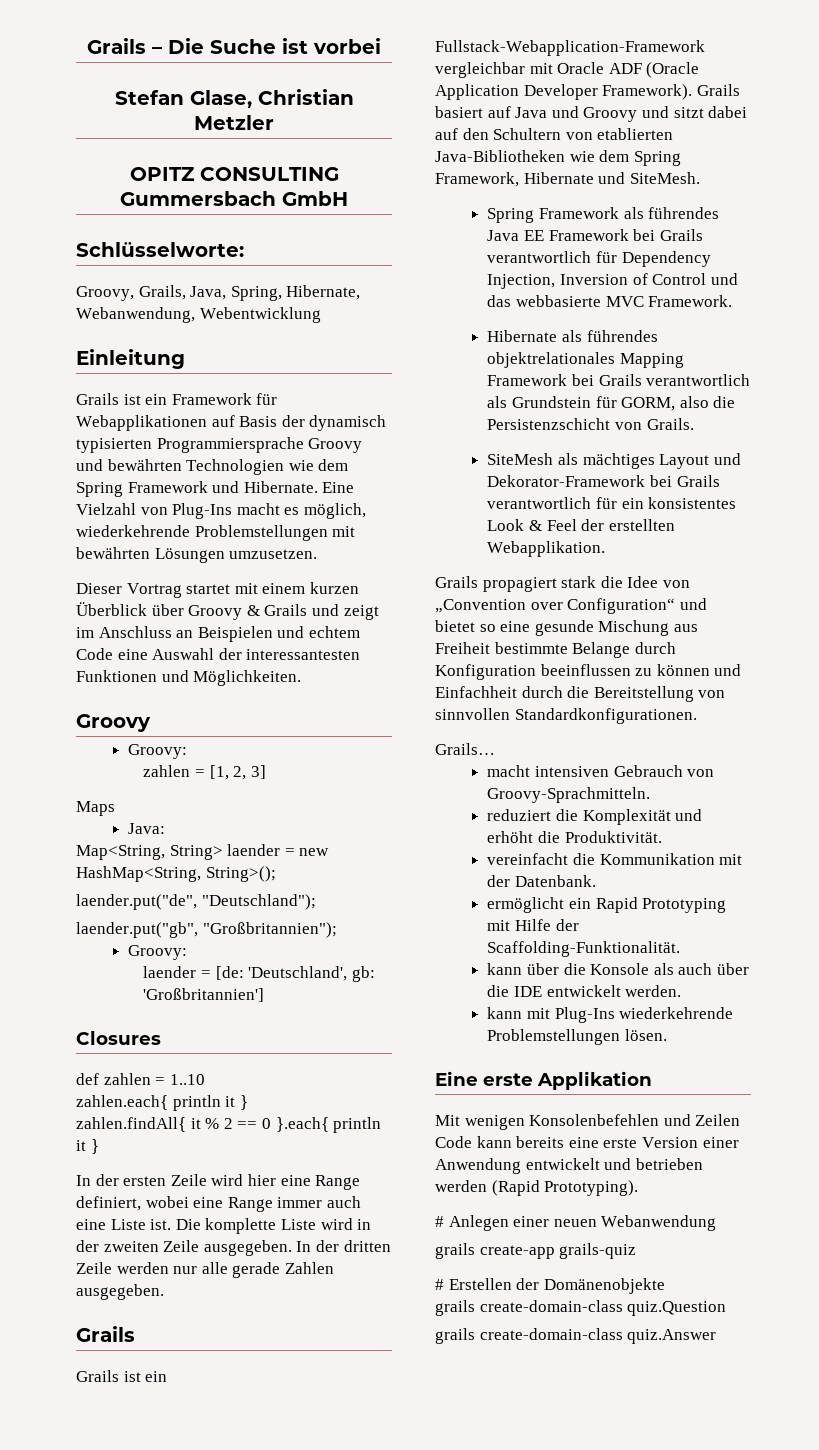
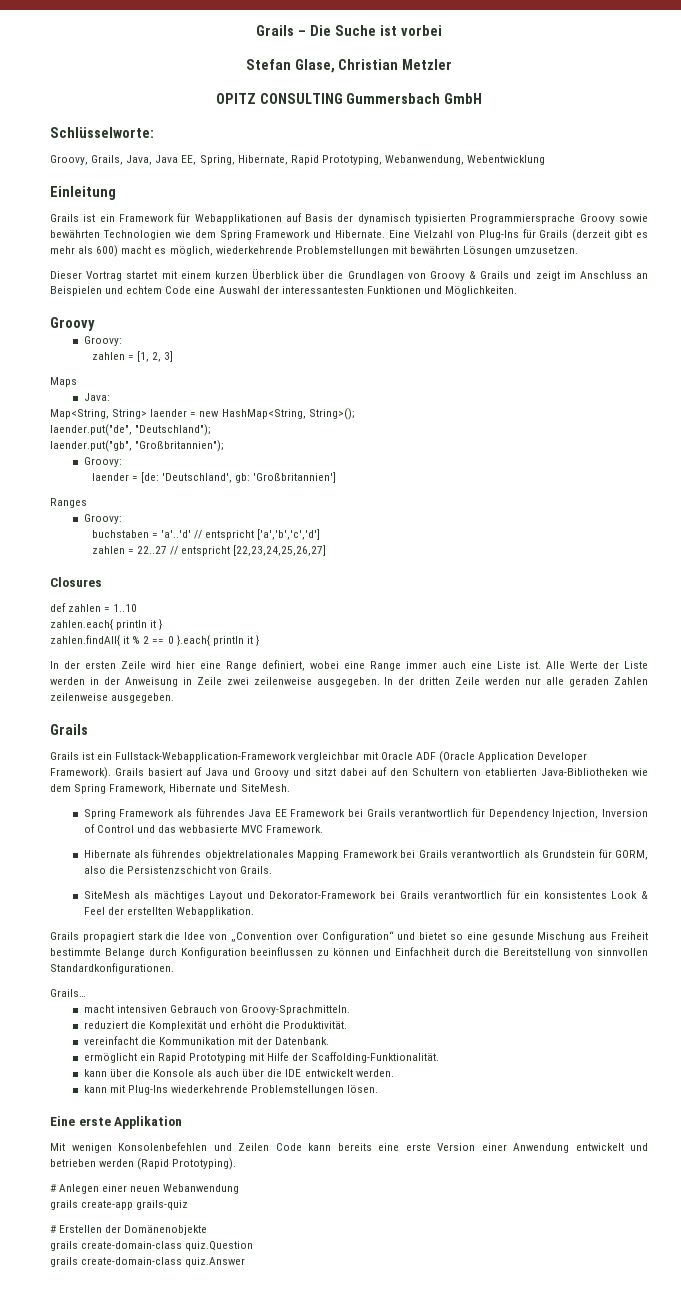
[230,285,361,301] Spring, Hibernate, -> [155,155,382,165] Java EE, Spring, Hibernate, Rapid Prototyping,
[76,459,103,471] und -> [619,214,648,222] sowie
(233, 511) none -> [522,229,648,241] [50,245,119,257] für Grails (derzeit gibt es mehr als 600)
(184, 610) none -> [328,271,426,281] die Grundlagen von
(265, 995) none -> [50,498,87,508] [83,514,122,524] [91,529,321,540] [91,545,327,556] // Ranges // Groovy: // buchstaben = 'a'..'d' // entspricht ['a','b','c','d'] // zahlen = 22..27 // entspricht [22,23,24,25,26,27]
[175,1218,372,1234] [76,1240,200,1252] Die komplette Liste wird in der zweiten Zeile -> [546,661,648,669] [50,677,312,687] Alle Werte der Liste werden in der Anweisung in Zeile zwei zeilenweise
[232,1262,334,1278] gerade Zahlen -> [569,677,648,687] [50,693,108,701] geraden Zahlen zeilenweise

